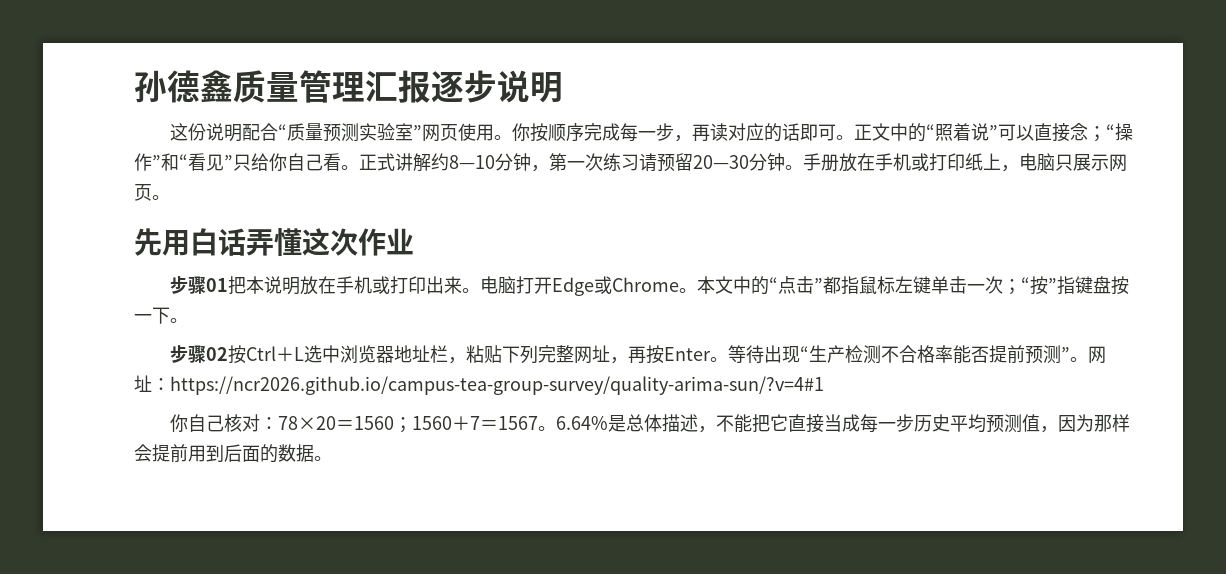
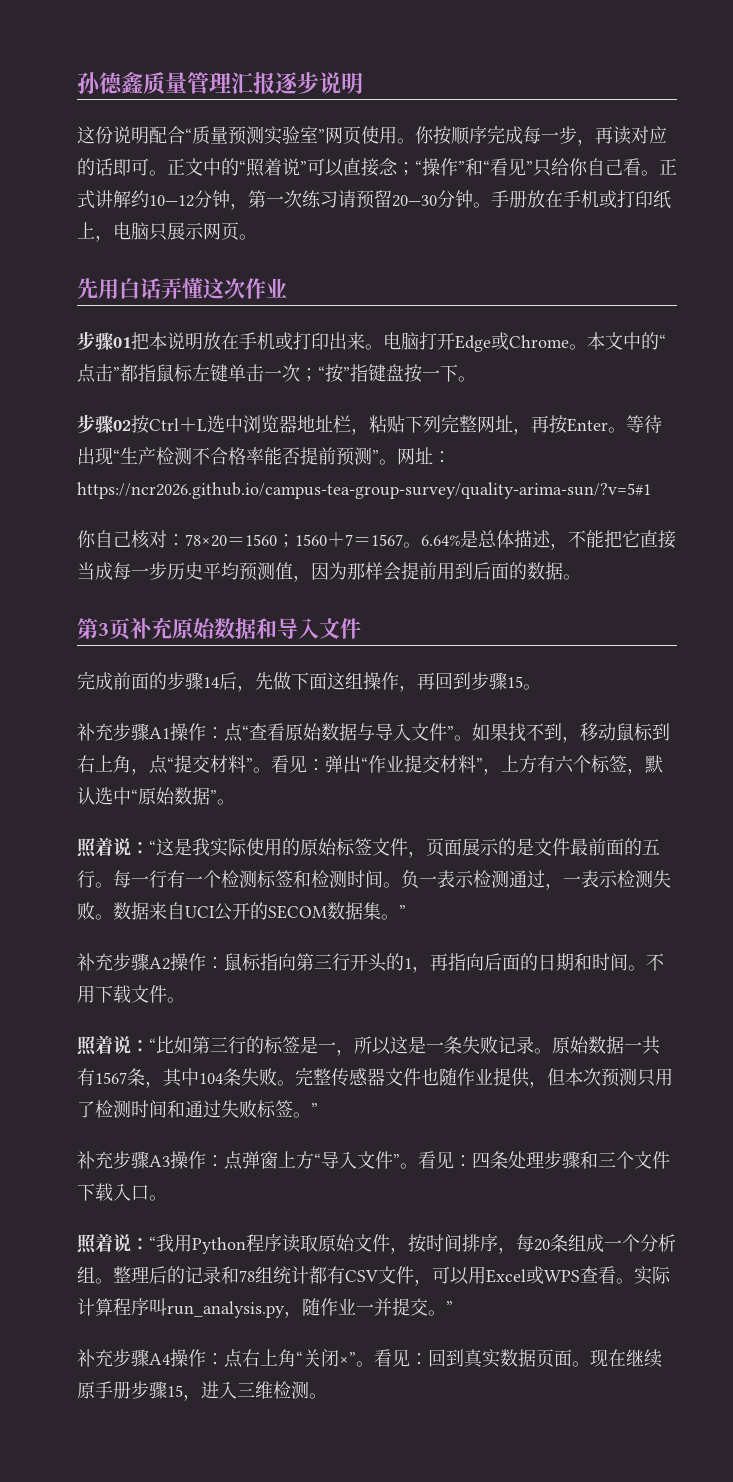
[449,155,495,169] 8—10 -> [149,195,194,207] 10—12
[170,376,824,395] https://ncr2026.github.io/campus-tea-group-survey/quality-arima-sun/?v=4#1 -> [77,482,651,499] https://ncr2026.github.io/campus-tea-group-survey/quality-arima-sun/?v=5#1
(332, 458) none -> [77,618,361,640] [77,671,541,692] [77,723,670,743] [77,755,663,775] [77,787,235,805] [77,838,660,858] [77,870,671,890] [77,902,406,921] [77,953,664,973] [77,985,185,1003] [77,1036,660,1056] [77,1067,673,1088] [77,1100,318,1118] [77,1151,670,1170] [77,1183,167,1201] [77,1234,676,1254] [77,1266,671,1286] [77,1298,453,1318] [77,1349,662,1368] [77,1381,327,1401] // 第3页补充原始数据和导入文件 // 完成前面的步骤14后，先做下面这组操作，再回到步骤15。 // 补充步骤A1操作：点“查看原始数据与导入文件”。如果找不到，移动鼠标到右上角，点“提交材料”。看见：弹出“作业提交材料”，上方有六个标签，默认选中“原始数据”。 // 照着说：“这是我实际使用的原始标签文件，页面展示的是文件最前面的五行。每一行有一个检测标签和检测时间。负一表示检测通过，一表示检测失败。数据来自UCI公开的SECOM数据集。” // 补充步骤A2操作：鼠标指向第三行开头的1，再指向后面的日期和时间。不用下载文件。 // 照着说：“比如第三行的标签是一，所以这是一条失败记录。原始数据一共有1567条，其中104条失败。完整传感器文件也随作业提供，但本次预测只用了检测时间和通过失败标签。” // 补充步骤A3操作：点弹窗上方“导入文件”。看见：四条处理步骤和三个文件下载入口。 // 照着说：“我用Python程序读取原始文件，按时间排序，每20条组成一个分析组。整理后的记录和78组统计都有CSV文件，可以用Excel或WPS查看。实际计算程序叫run_analysis.py，随作业一并提交。” // 补充步骤A4操作：点右上角“关闭×”。看见：回到真实数据页面。现在继续原手册步骤15，进入三维检测。

